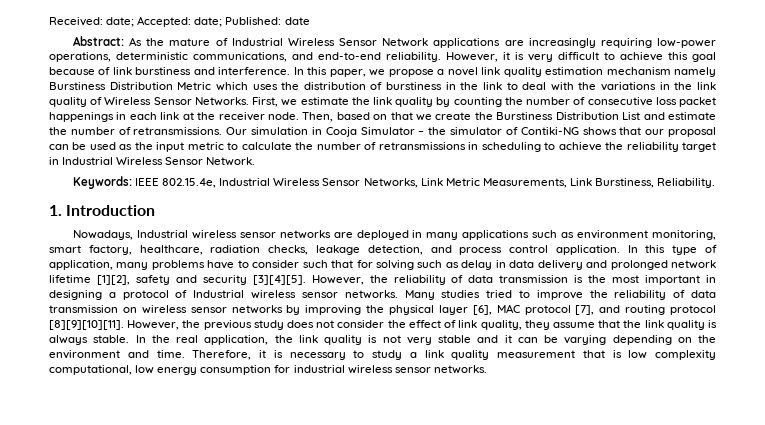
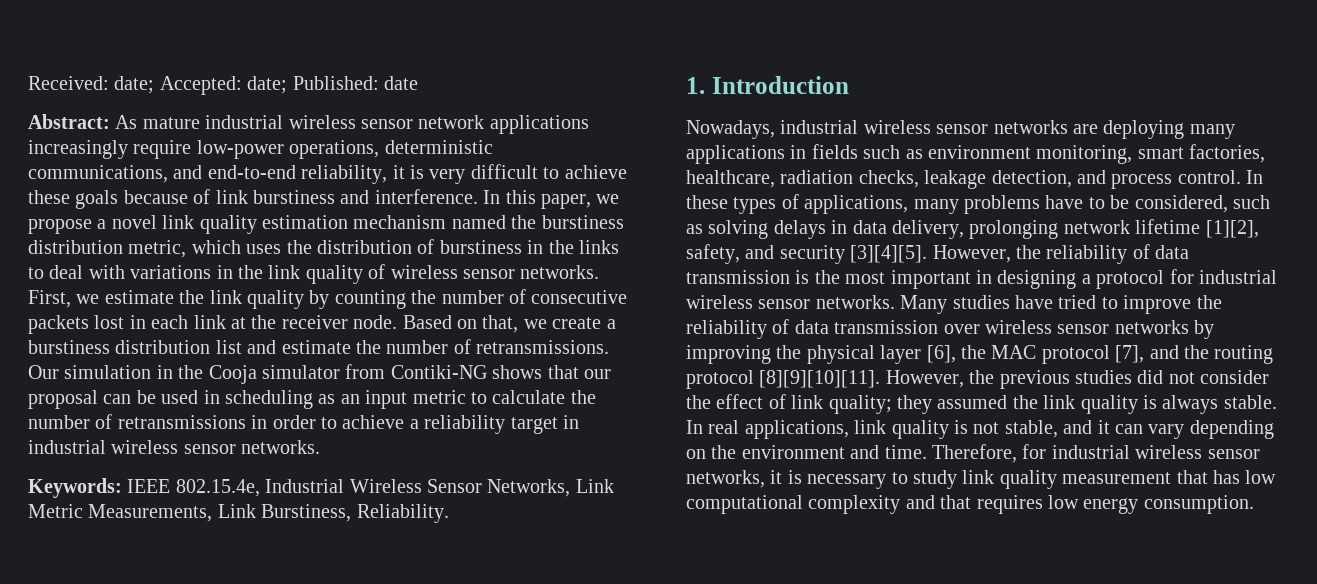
[146,38,652,48] the mature of Industrial Wireless Sensor Network applications are increasingly requiring -> [142,115,589,134] [28,140,192,159] mature industrial wireless sensor network applications increasingly require
[386,52,498,62] reliability. However, -> [301,165,388,184] reliability,
[668,52,716,62] this goal -> [28,190,119,209] these goals
[673,67,716,77] [49,82,212,90] namely Burstiness Distribution Metric -> [451,215,624,229] [28,240,187,258] named the burstiness distribution metric,
[482,82,502,90] link -> [578,240,619,254] links
[578,82,597,90] the -> (125, 272) none
[104,97,249,106] Wireless Sensor Networks. -> [390,265,600,279] wireless sensor networks.
[655,97,716,107] [49,112,114,122] loss packet happenings -> [28,315,125,334] packets lost
[302,112,641,122] Then, based on that we create the Burstiness Distribution List -> [402,315,616,333] [28,340,242,354] Based on that, we create a burstiness distribution list
[325,127,518,137] Cooja Simulator – the simulator of -> [178,364,386,384] the Cooja simulator from
[119,142,153,150] as the -> [203,390,360,409] in scheduling as an
[481,142,624,152] scheduling to achieve the -> [272,415,419,429] order to achieve a
[62,157,256,166] Industrial Wireless Sensor Network. -> [28,440,321,454] industrial wireless sensor networks.
[136,230,188,238] Industrial -> [780,120,859,134] industrial
[356,230,530,240] deployed in many applications -> [1103,120,1235,139] [686,144,858,164] deploying many applications in fields
[88,245,132,255] factory, -> [1189,144,1266,163] factories,
[509,245,718,255] [49,260,668,270] control application. In this type of application, many problems have to consider such that for solving such as delay in data delivery and prolonged -> [1177,170,1264,184] [686,194,1270,214] [686,220,1059,239] control. In these types of applications, many problems have to be considered, such as solving delays in data delivery, prolonging
[135,275,170,285] safety -> [686,244,740,264] safety,
[175,290,245,298] of Industrial -> [1169,269,1277,284] for industrial
(481, 294) none -> [1015,295,1053,309] have
[122,307,137,313] on -> [943,324,980,334] over
(492, 310) none -> [961,345,986,359] the
(621, 309) none -> [1184,345,1209,359] the
[253,320,315,330] study does -> [1075,370,1164,384] studies did
[480,320,621,330] quality, they assume that -> [828,395,1008,414] quality; they assumed
[151,335,293,345] the real application, the -> [708,420,849,439] real applications,
[406,335,471,345] very stable -> [1004,420,1058,438] stable,
[544,335,607,345] be varying -> [1148,424,1185,439] vary
(252, 355) none -> [1022,444,1260,459] [686,470,765,488] for industrial wireless sensor networks,
[409,352,417,358] a -> (957, 479) none
[612,350,716,360] [49,365,487,375] is low complexity computational, low energy consumption for industrial wireless sensor networks. -> [1213,470,1277,484] [686,495,1254,514] has low computational complexity and that requires low energy consumption.

